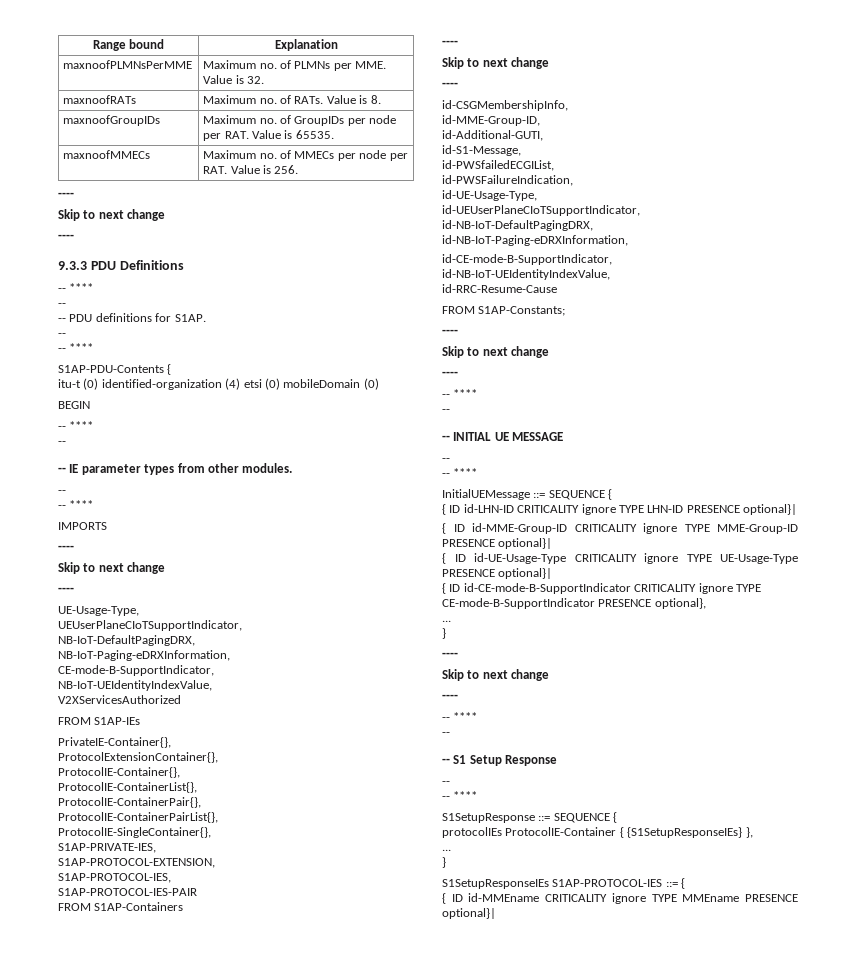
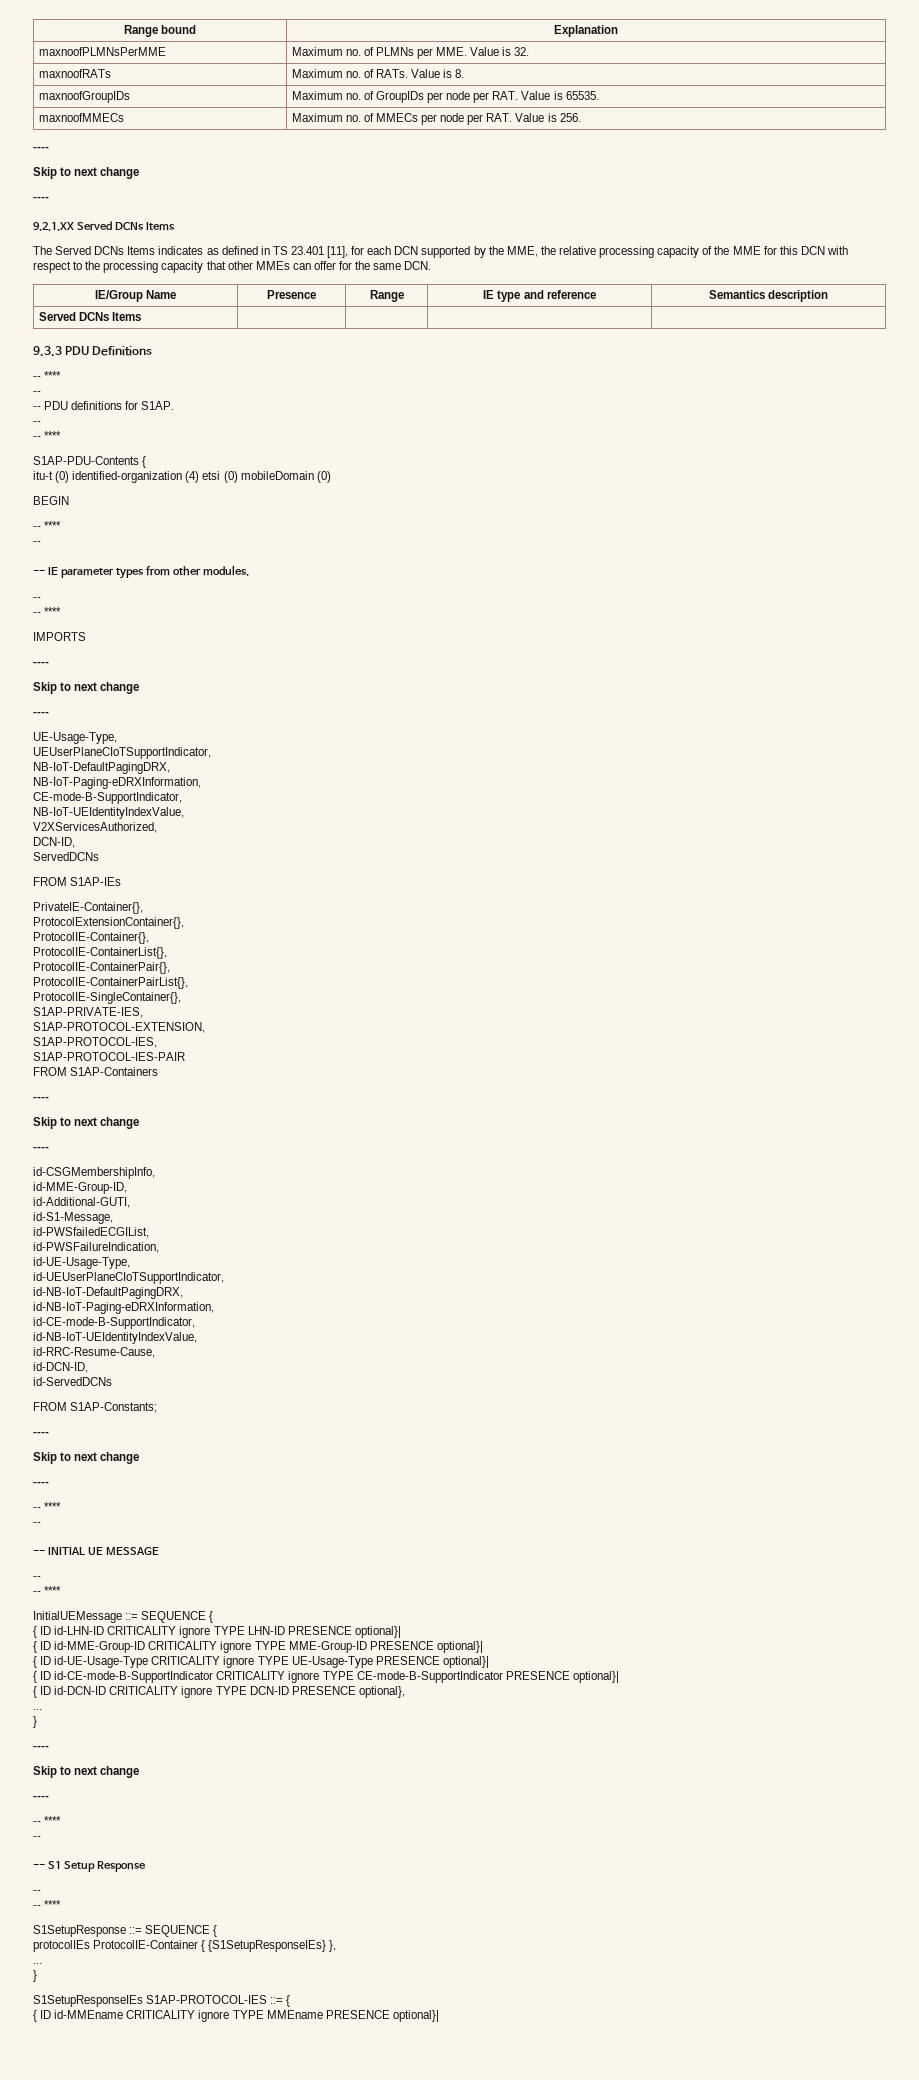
(74, 237) none -> [33,221,175,231] [33,246,848,258] [33,261,432,273] [94,290,177,302] [267,290,316,299] [369,290,404,302] [483,290,596,302] [708,290,829,302] [38,312,141,321] // 9.2.1.XX Served DCNs Items // The Served DCNs Items indicates as defined in TS 23.401 [11], for each DCN supported by the MME, the relative processing capacity of the MME for this DCN with respect to the processing capacity that other MMEs can offer for the same DCN. // IE/Group Name | Presence | Range | IE type and reference | Semantics description // Served DCNs Items | | | |
[58,695,181,704] V2XServicesAuthorized -> [33,822,157,833] [33,837,75,848] [33,852,99,861] V2XServicesAuthorized, // DCN-ID, // ServedDCNs
[442,284,557,293] id-RRC-Resume-Cause -> [33,1347,155,1358] [33,1362,88,1373] [33,1377,112,1386] id-RRC-Resume-Cause, // id-DCN-ID, // id-ServedDCNs
(652, 603) none -> [572,1671,619,1683] [33,1686,356,1698] optional}| // { ID id-DCN-ID CRITICALITY ignore TYPE DCN-ID PRESENCE

